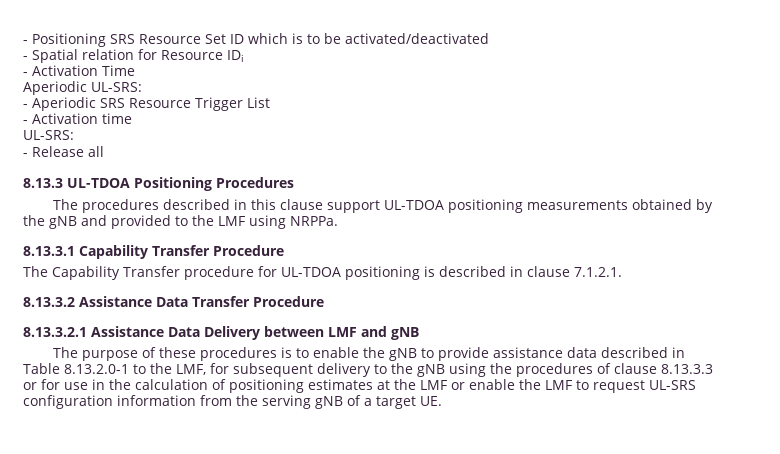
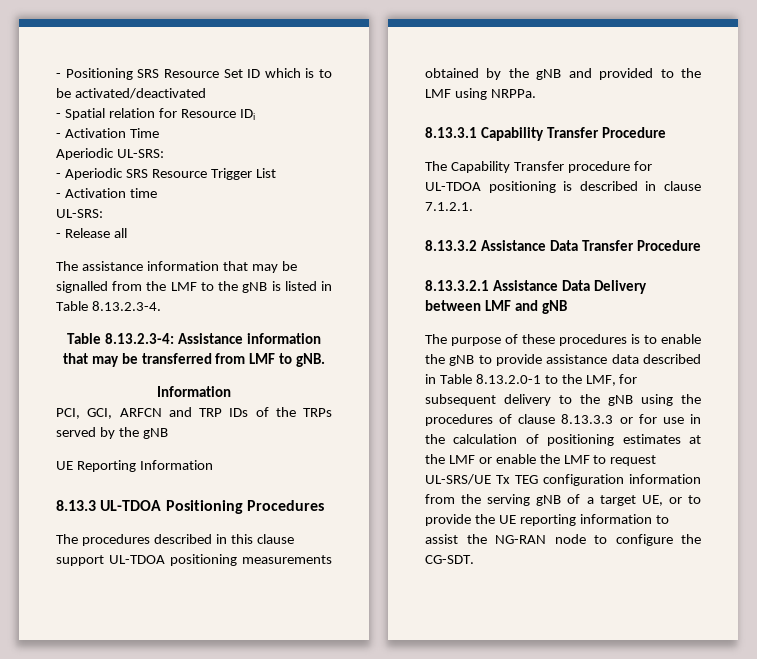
(104, 151) none -> [56,261,297,273] [56,281,333,293] [56,301,161,311] [67,333,321,344] [62,353,326,367] [157,386,231,397] [56,407,332,419] [56,427,168,439] [56,460,213,472] // The assistance information that may be signalled from the LMF to the gNB is listed in Table 8.13.2.3-4. // Table 8.13.2.3-4: Assistance information that may be transferred from LMF to gNB. // Information // PCI, GCI, ARFCN and TRP IDs of the TRPs served by the gNB // UE Reporting Information
[649,380,696,390] UL-SRS -> [425,474,538,485] UL-SRS/UE Tx TEG
[420,396,442,406] UE. -> [641,495,701,506] [425,514,669,526] [425,534,701,546] [425,555,474,564] UE, or to provide the UE reporting information to assist the NG-RAN node to configure the CG-SDT.

